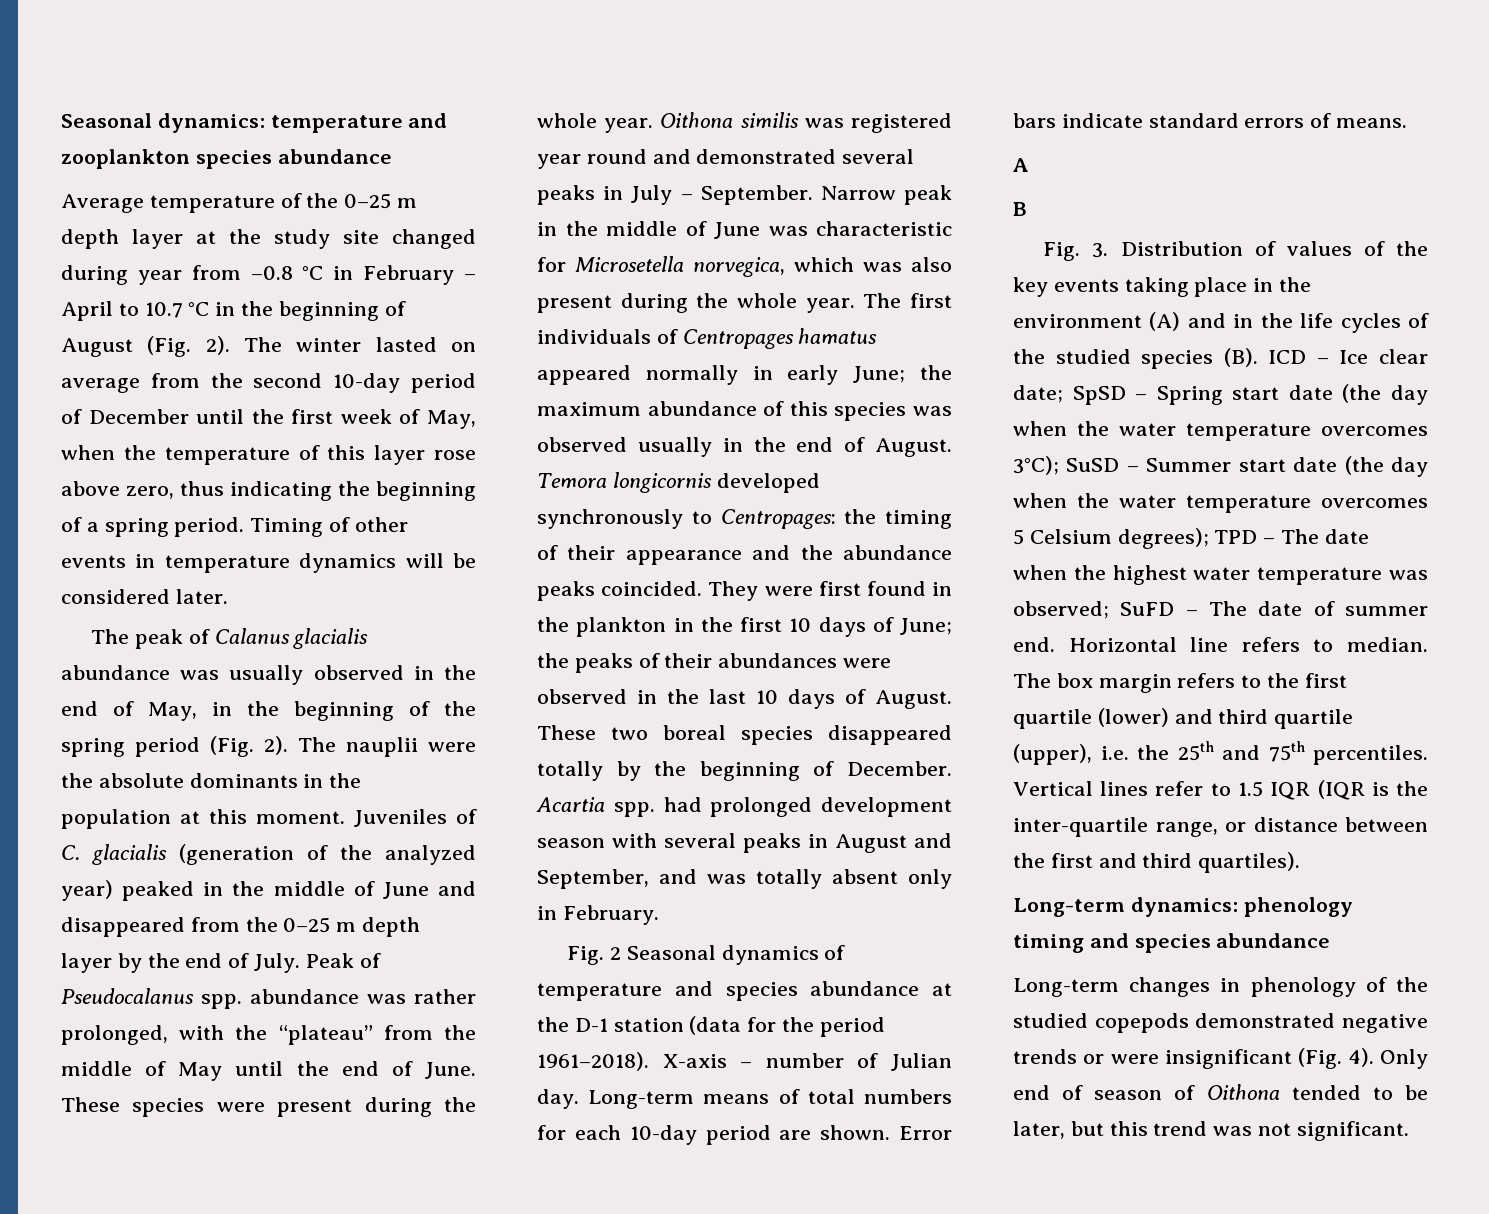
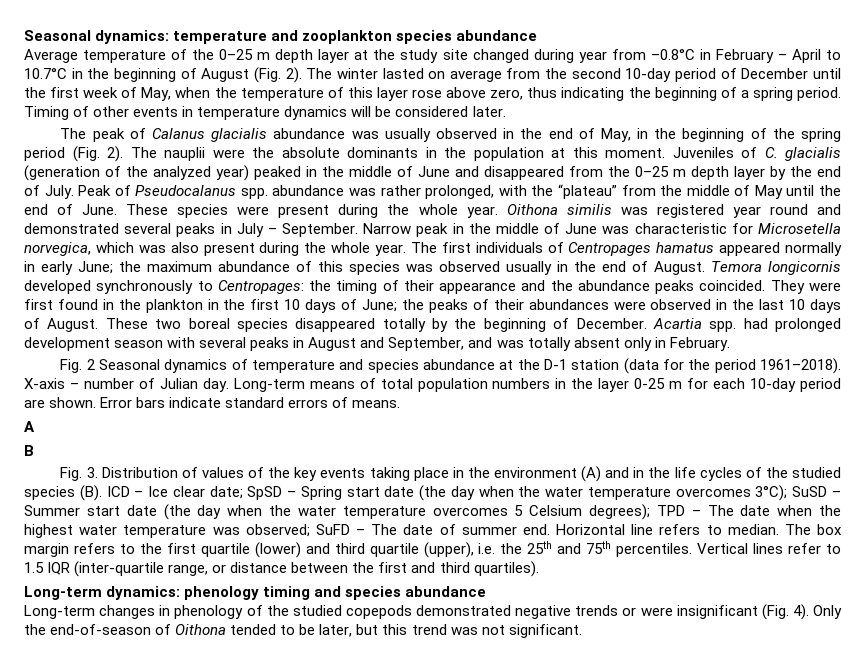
[250,266,324,280] –0.8 °C -> [650,49,695,60] –0.8°C
[144,302,210,318] 10.7 °C -> [24,68,67,79] 10.7°C
[864,1089,952,1104] numbers -> [417,378,683,392] population numbers in the layer 0-25 m
[1317,780,1428,800] [1013,817,1148,837] (IQR is the inter-quartile -> [74,561,165,577] (inter-quartile
[1013,1085,1163,1100] end of season -> [24,624,152,635] the end-of-season

